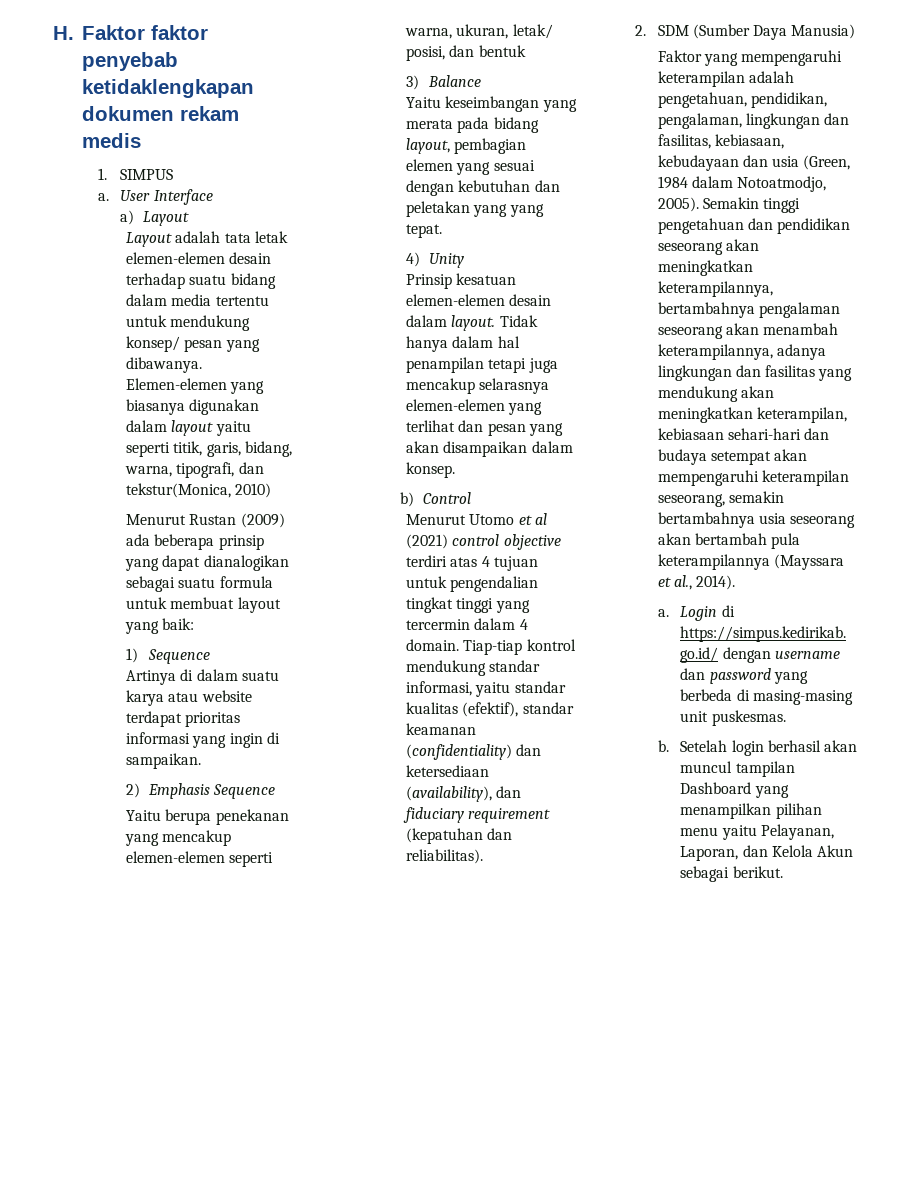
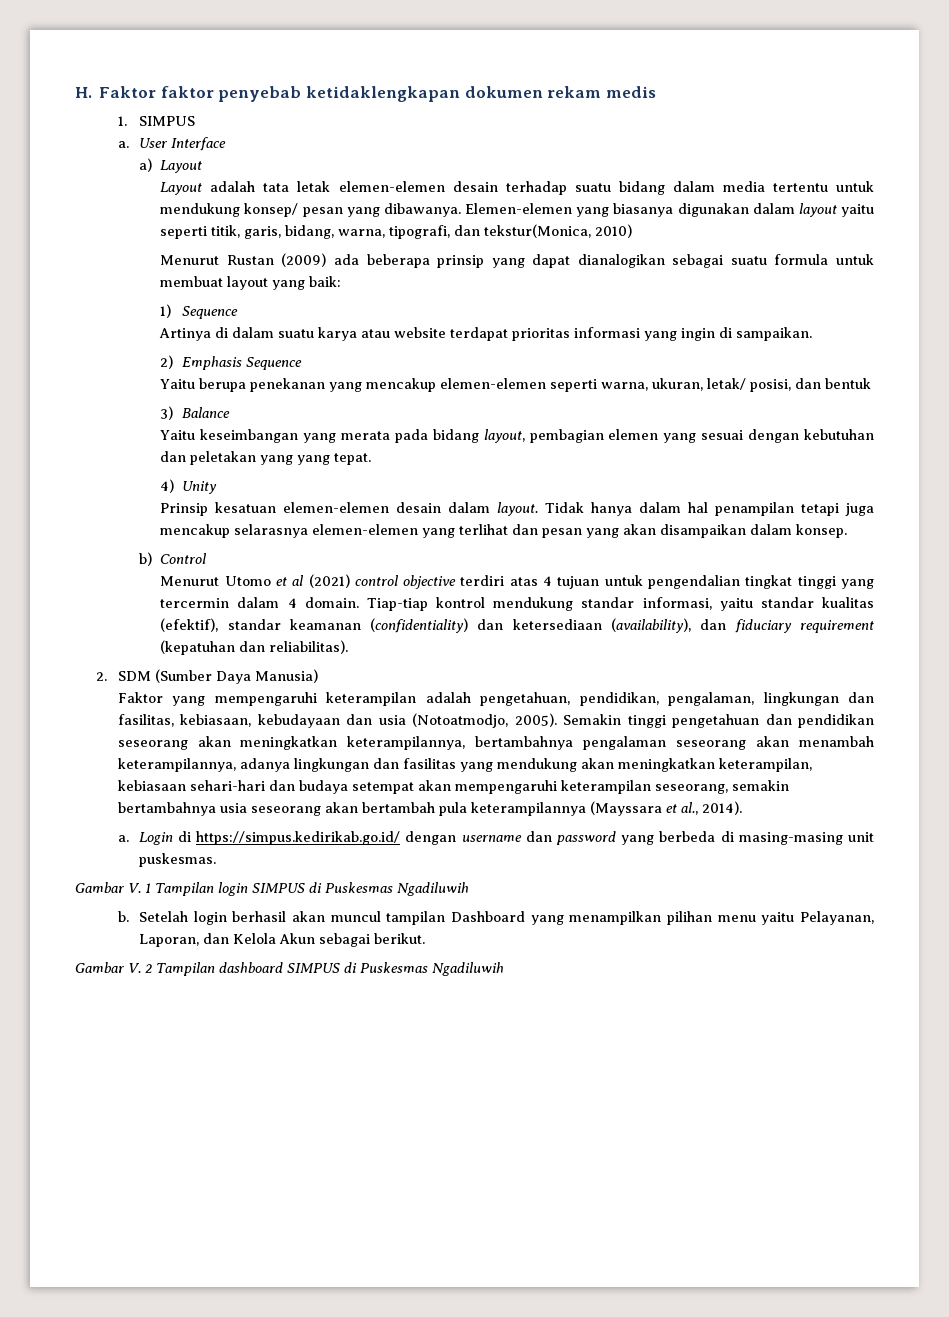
[803,155,851,170] [657,176,827,192] (Green, 1984 dalam Notoatmodjo, -> [412,713,509,728] (Notoatmodjo,
(786, 718) none -> [75,882,469,896] // Gambar V. 1 Tampilan login SIMPUS di Puskesmas Ngadiluwih
(783, 872) none -> [75,962,504,976] // Gambar V. 2 Tampilan dashboard SIMPUS di Puskesmas Ngadiluwih

